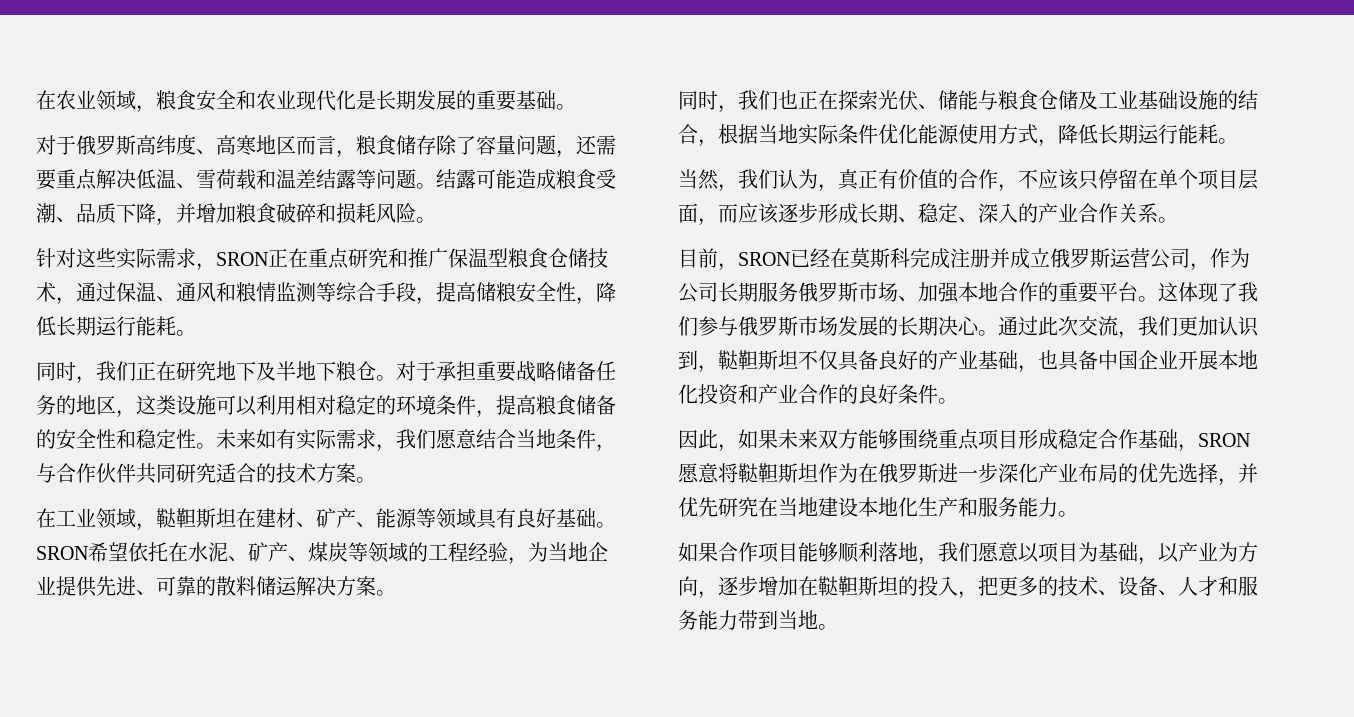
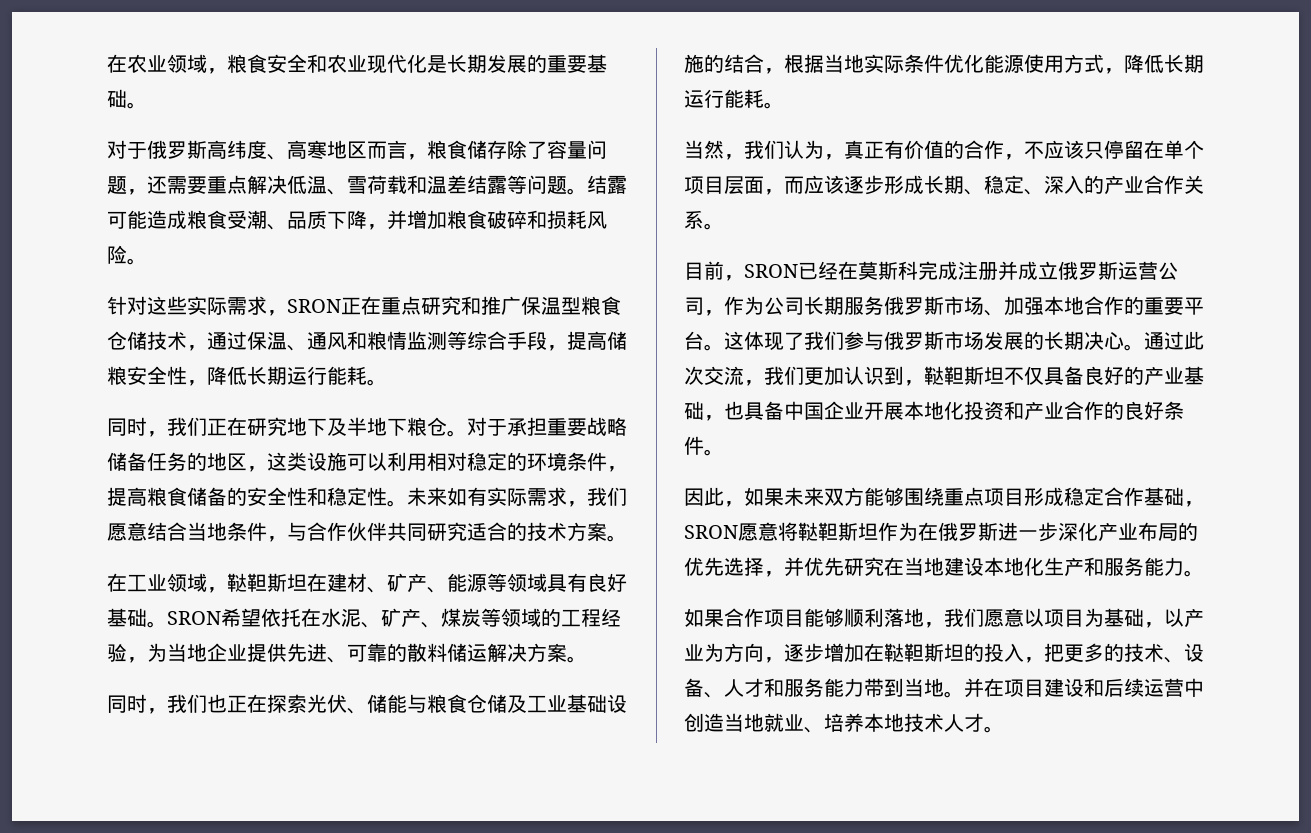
(838, 627) none -> [964,678,1204,698] [684,713,1004,733] 并在项目建设和后续运营中创造当地就业、培养本地技术人才。

